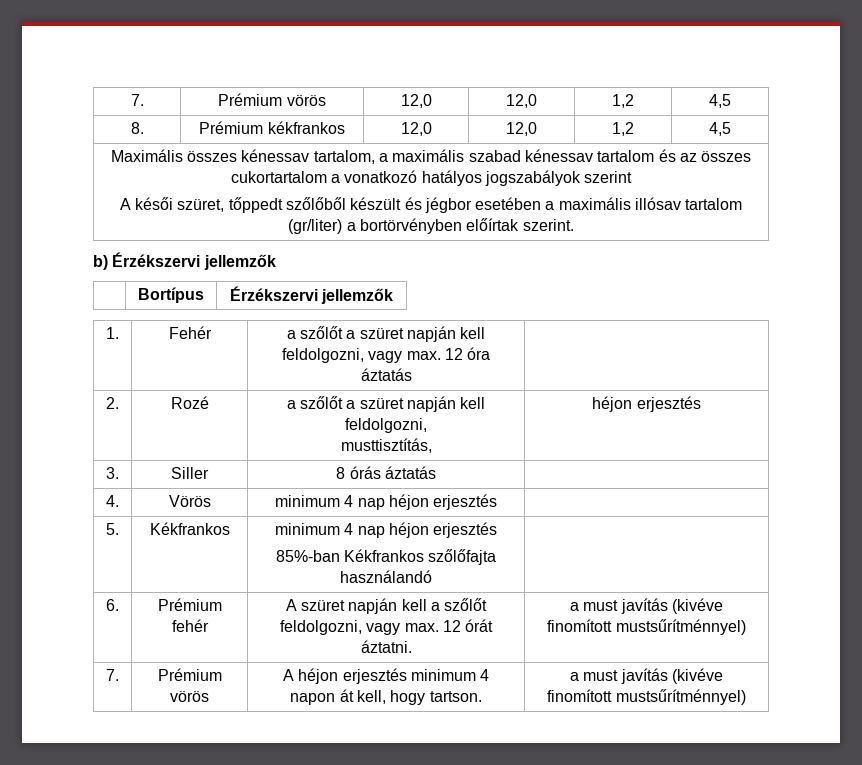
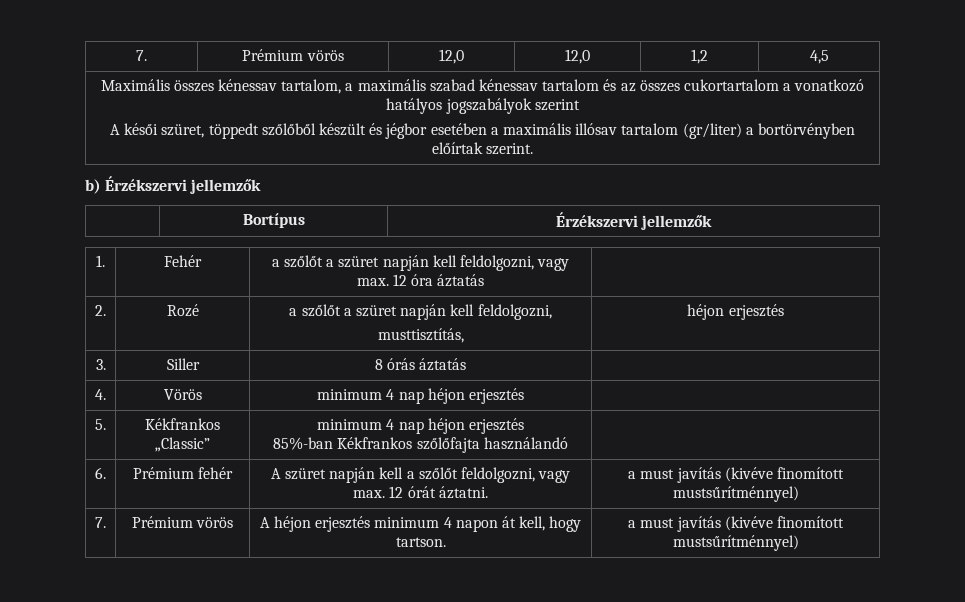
[130,122,144,134] [199,121,345,134] [400,122,432,136] [506,122,537,136] [612,122,634,136] [709,122,731,136] // 8. | Prémium kékfrankos | 12,0 | 12,0 | 1,2 | 4,5 -> (829, 57) none
[228,197,283,213] tőppedt -> [208,123,259,139] töppedt
(230, 528) none -> [155,437,210,452] „Classic”

